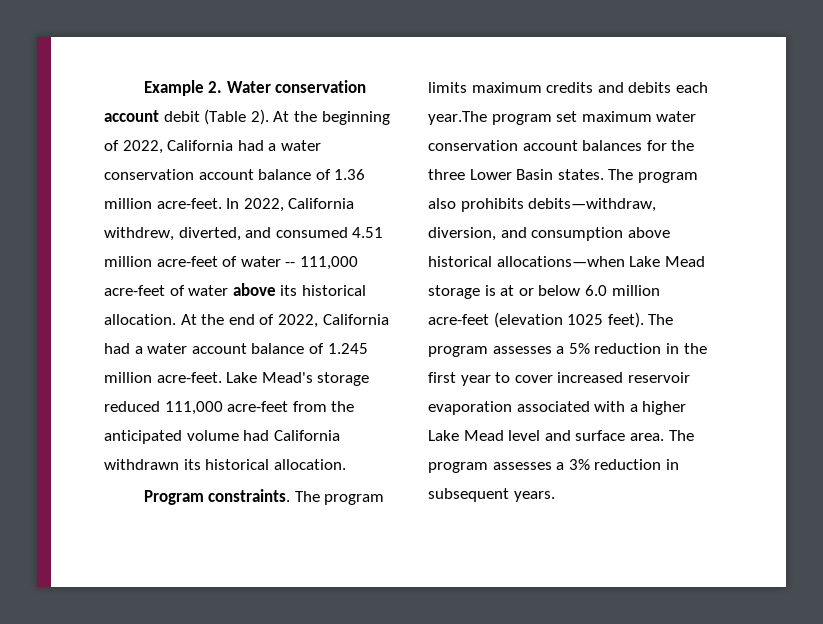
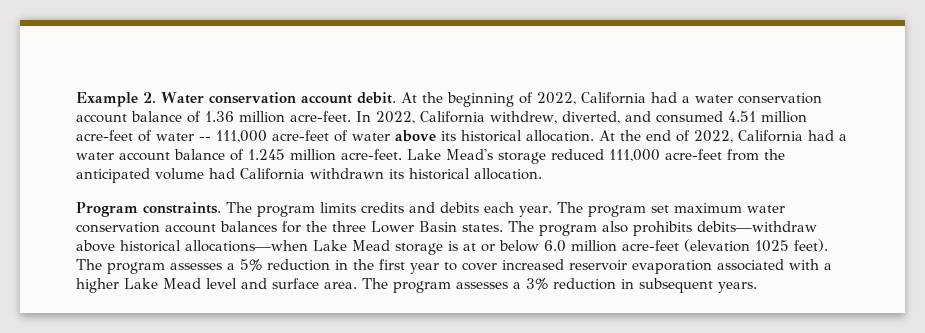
[163,109,269,125] debit (Table 2). -> [356,92,396,104] debit.
[471,82,542,93] maximum -> (356, 207) none
[428,111,487,125] year.The -> [519,202,583,217] year. The
[528,198,657,212] [428,227,624,241] debits—withdraw, diversion, and consumption -> [697,221,817,232] debits—withdraw

